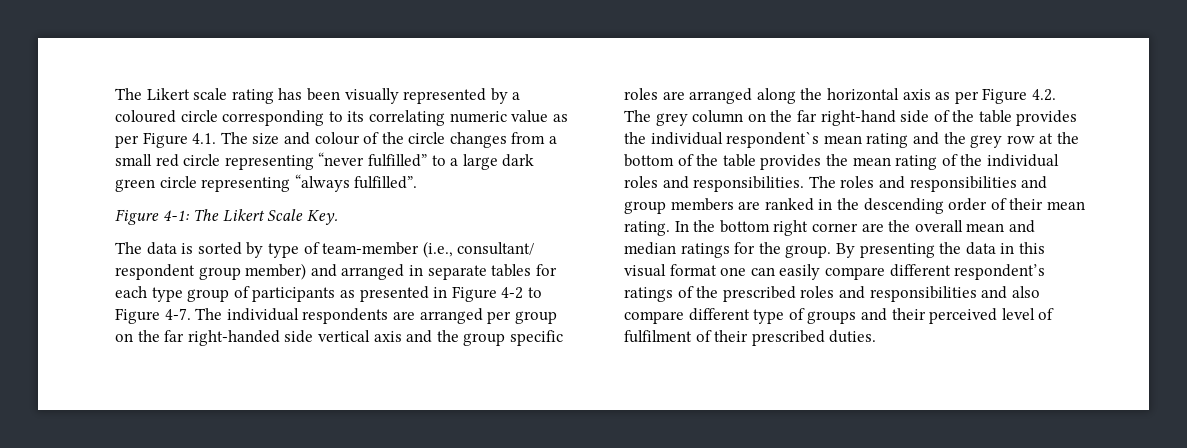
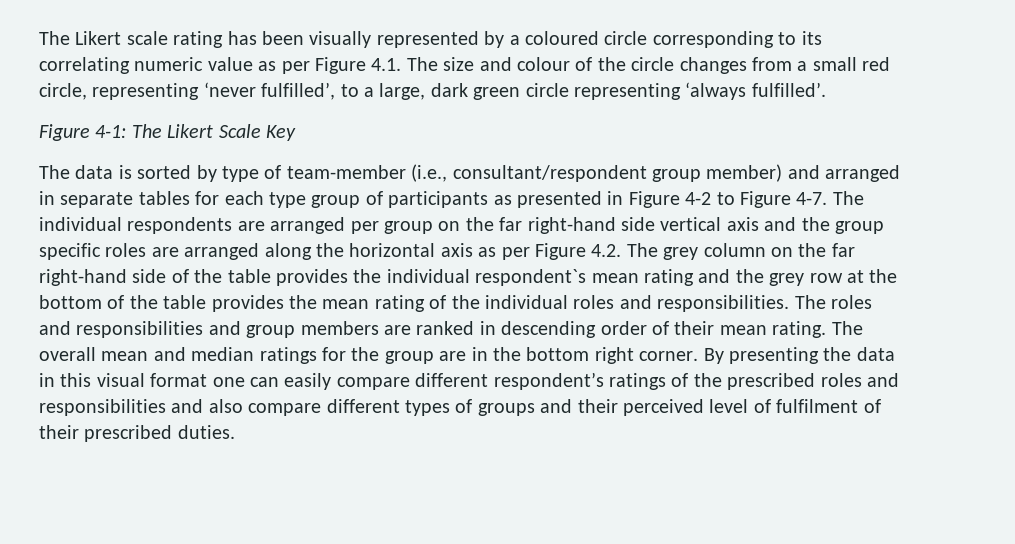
[183,152,427,170] circle representing “never fulfilled” -> [39,82,336,100] circle, representing ‘never fulfilled’,
[462,154,498,170] large -> [379,83,426,100] large,
[294,174,418,192] “always fulfilled”. -> [685,82,826,100] ‘always fulfilled’.
[306,210,338,225] Key. -> [266,125,296,141] Key
[457,242,535,255] [115,264,195,280] consultant/ respondent -> [452,165,647,182] consultant/respondent
[187,330,280,346] right-handed -> [527,217,616,234] right-hand
[836,198,859,210] the -> (496, 328) none
[674,220,911,236] In the bottom right corner are the -> [831,321,863,335] The
[785,245,832,258] group. -> [384,347,699,364] group are in the bottom right corner.
[753,309,785,324] type -> [405,400,450,416] types

